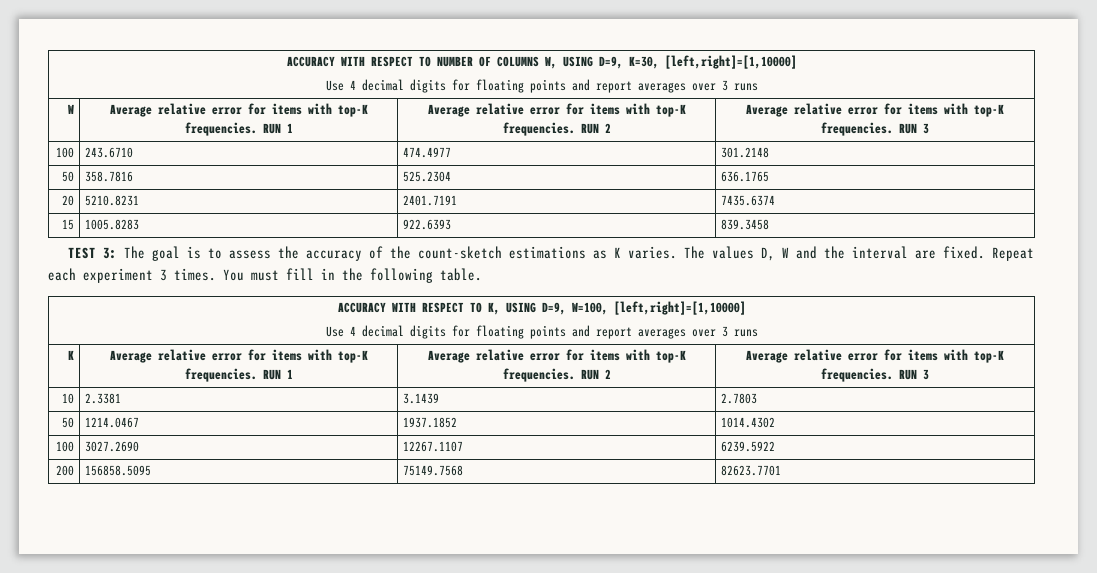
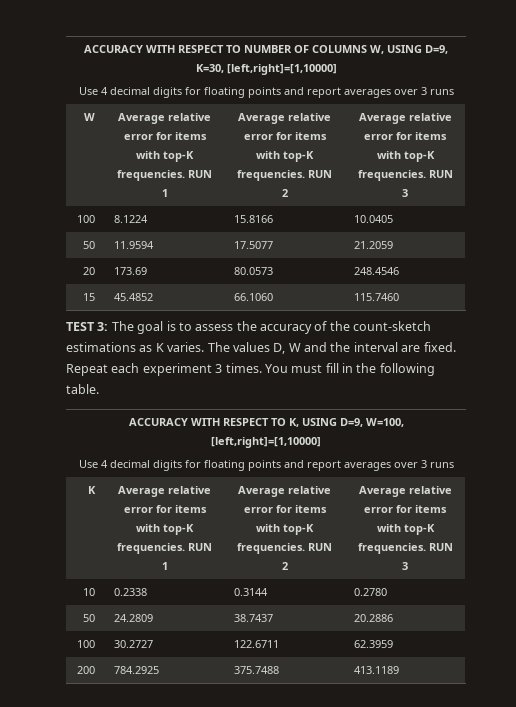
[85,147,134,158] [403,147,452,158] [721,147,770,158] [61,171,74,182] [85,171,134,182] [403,171,452,182] [721,171,770,182] [61,195,74,206] [85,195,140,206] [403,195,458,206] [721,195,776,206] [61,219,74,230] [85,219,140,230] [403,219,452,230] [721,219,770,230] 243.6710 | 474.4977 | 301.2148 // 50 | 358.7816 | 525.2304 | 636.1765 // 20 | 5210.8231 | 2401.7191 | 7435.6374 // 15 | 1005.8283 | 922.6393 | 839.3458 -> [113,215,148,223] [233,215,273,223] [353,215,393,223] [83,241,96,249] [113,241,154,249] [233,241,273,249] [353,241,393,249] [83,267,96,275] [113,267,147,275] [233,267,273,275] [353,267,399,275] [83,293,96,301] [113,293,153,301] [233,293,273,301] [353,293,399,301] 8.1224 | 15.8166 | 10.0405 // 50 | 11.9594 | 17.5077 | 21.2059 // 20 | 173.69 | 80.0573 | 248.4546 // 15 | 45.4852 | 66.1060 | 115.7460
[85,393,122,404] [403,393,440,404] [721,393,758,404] [61,417,74,428] [85,417,140,428] [403,417,458,428] [721,417,776,428] [55,441,74,452] [85,441,140,452] [403,441,464,452] [721,441,776,452] [55,465,74,476] [85,465,152,476] [403,465,464,476] [721,465,782,476] 2.3381 | 3.1439 | 2.7803 // 50 | 1214.0467 | 1937.1852 | 1014.4302 // 100 | 3027.2690 | 12267.1107 | 6239.5922 // 200 | 156858.5095 | 75149.7568 | 82623.7701 -> [113,588,147,596] [233,588,268,596] [353,588,387,596] [83,614,96,622] [113,614,153,622] [233,614,273,622] [353,614,393,622] [77,640,96,648] [113,640,153,648] [233,640,279,648] [353,640,393,648] [77,666,96,674] [113,666,159,674] [233,666,279,674] [353,666,399,674] 0.2338 | 0.3144 | 0.2780 // 50 | 24.2809 | 38.7437 | 20.2886 // 100 | 30.2727 | 122.6711 | 62.3959 // 200 | 784.2925 | 375.7488 | 413.1189

